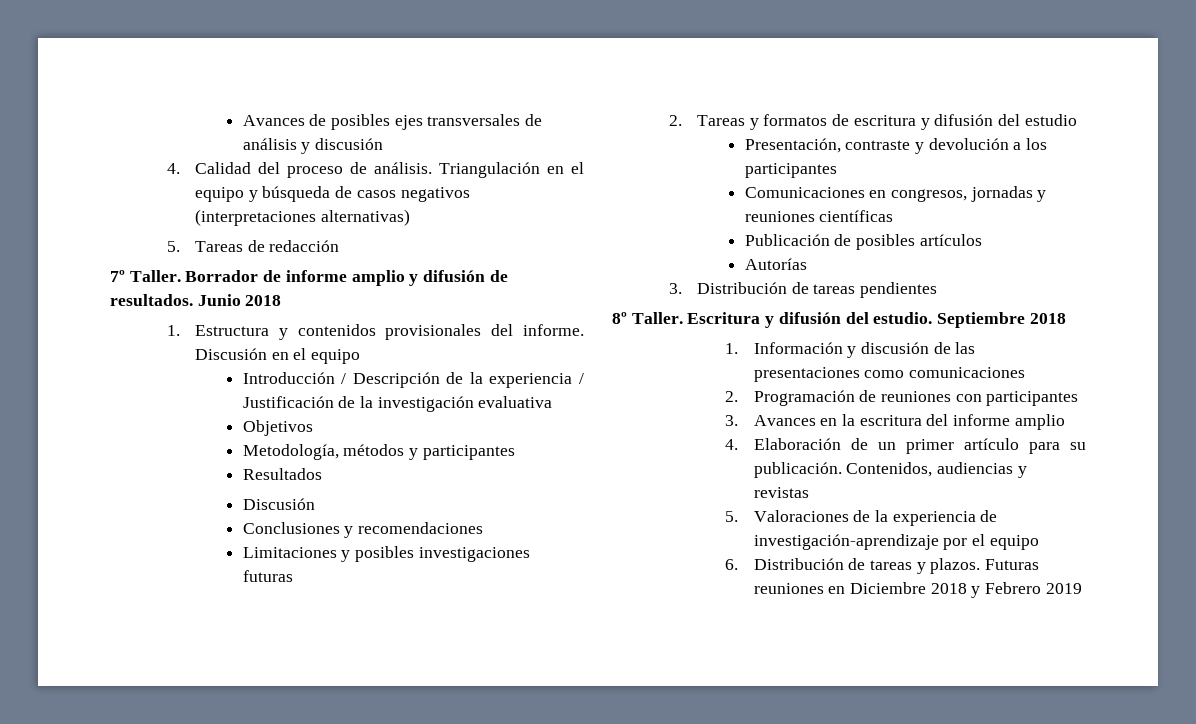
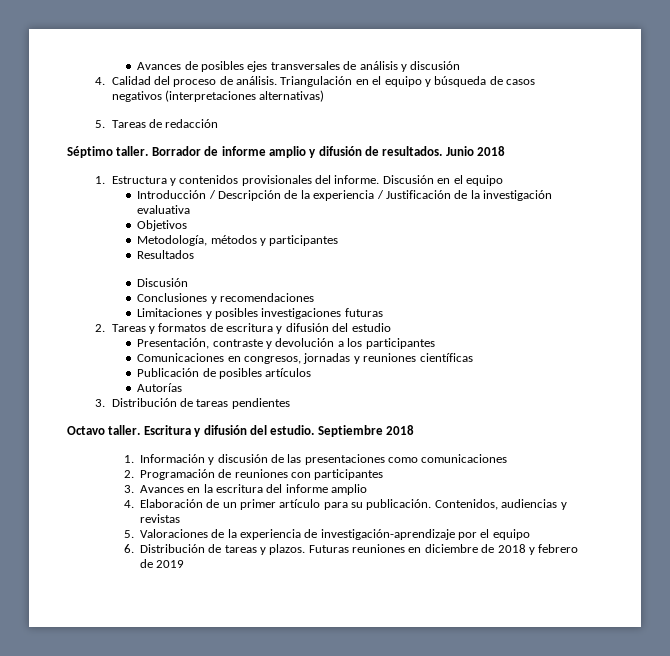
[110,270,181,282] 7º Taller. -> [67,146,149,158] Séptimo taller.
[612,312,683,324] 8º Taller. -> [67,425,141,435] Octavo taller.
[850,582,1042,598] Diciembre 2018 y Febrero -> [424,544,579,555] [139,559,153,568] diciembre de 2018 y febrero de

